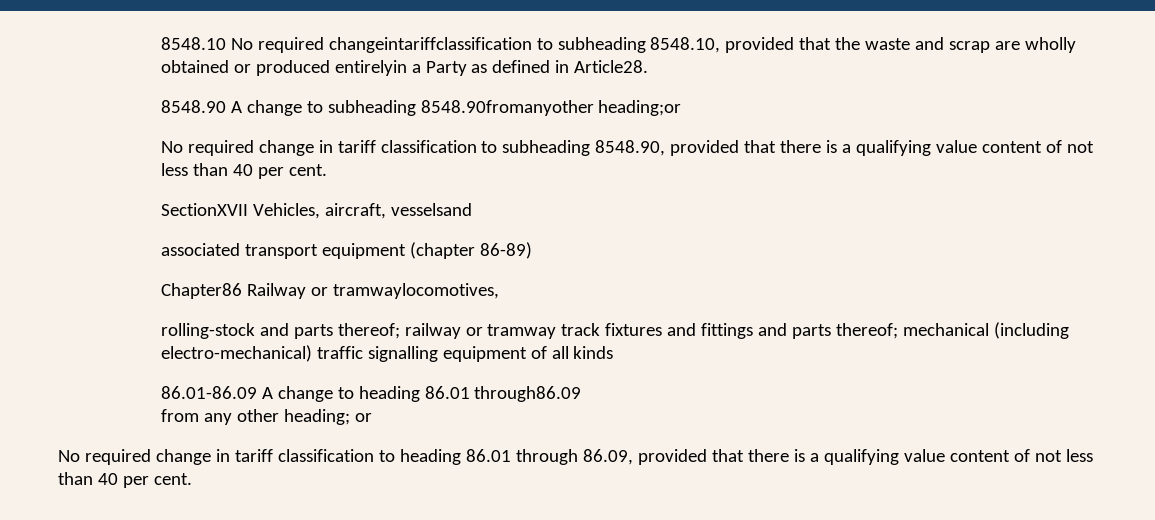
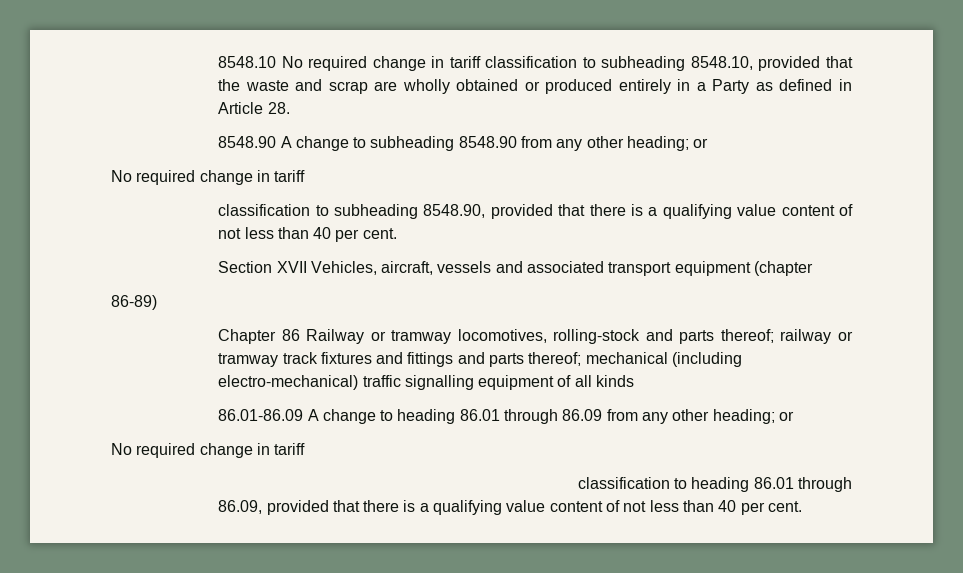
[328,37,532,53] changeintariffclassification -> [372,56,578,71] change in tariff classification
[334,60,407,76] entirelyin -> [618,79,691,94] entirely in
[574,60,649,73] Article28. -> [218,102,290,114] Article 28.
[420,100,682,116] [160,140,376,156] 8548.90fromanyother heading;or // No required change in tariff -> [458,136,709,151] [111,170,306,185] 8548.90 from any other heading; or // No required change in tariff //
[160,203,472,219] SectionXVII Vehicles, aircraft, vesselsand // -> [218,261,523,275] Section XVII Vehicles, aircraft, vessels and
(475, 250) none -> (814, 268) //
[160,283,499,299] Chapter86 Railway or tramwaylocomotives, // -> [218,329,547,344] Chapter 86 Railway or tramway locomotives,
[474,386,582,402] through86.09 // -> [504,409,603,424] through 86.09
(273, 455) none -> (306, 449) //
(578, 457) none -> (853, 484) //

